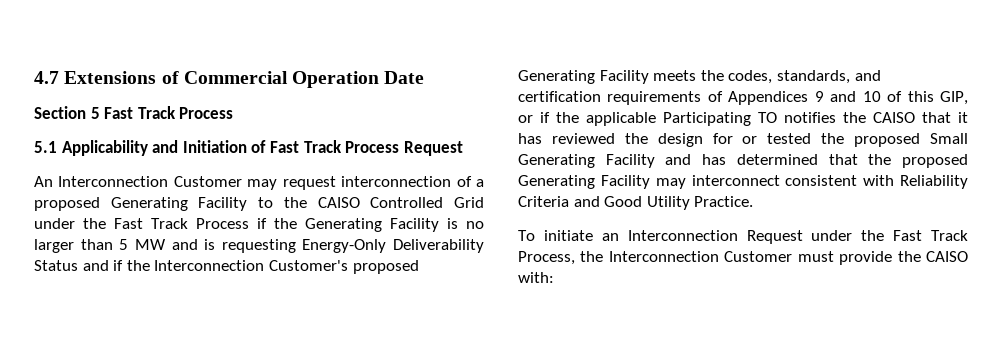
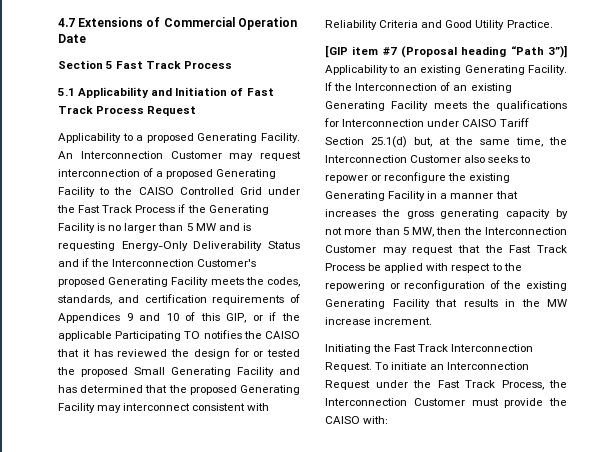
(463, 148) none -> [58,133,300,143] Applicability to a proposed Generating Facility.
(754, 201) none -> [325,45,567,58] [325,65,567,75] [325,82,512,93] [325,100,567,111] [324,118,530,127] [325,136,567,148] [325,155,531,163] [325,172,511,183] [325,191,518,201] [325,209,568,219] [325,227,567,237] [325,245,567,255] [325,263,522,273] [325,280,567,291] [325,299,567,309] [325,317,433,325] [325,344,534,354] [325,362,372,372] [GIP item #7 (Proposal heading “Path 3”)] Applicability to an existing Generating Facility. If the Interconnection of an existing Generating Facility meets the qualifications for Interconnection under CAISO Tariff Section 25.1(d) but, at the same time, the Interconnection Customer also seeks to repower or reconfigure the existing Generating Facility in a manner that increases the gross generating capacity by not more than 5 MW, then the Interconnection Customer may request that the Fast Track Process be applied with respect to the repowering or reconfiguration of the existing Generating Facility that results in the MW increase increment. // Initiating the Fast Track Interconnection Request.

